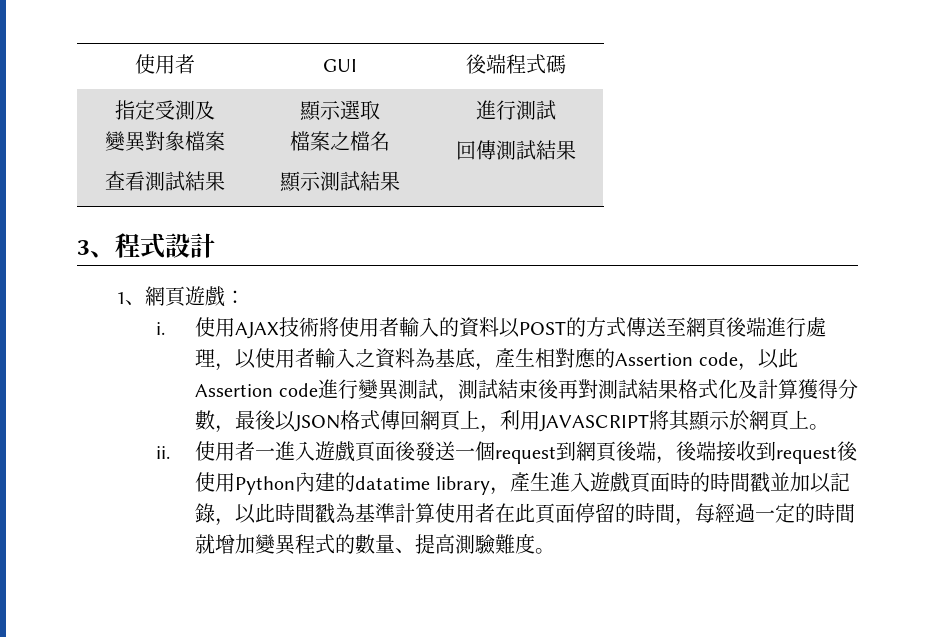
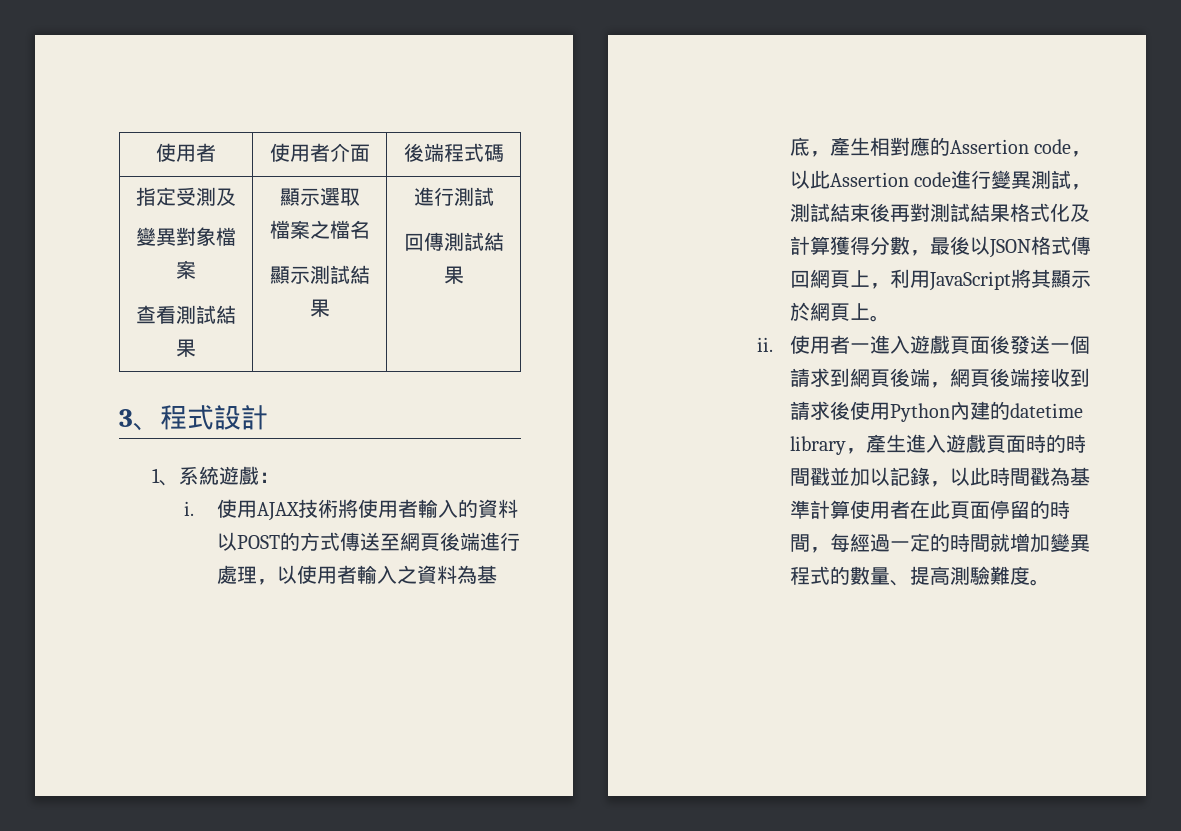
[323,59,357,72] GUI -> [269,143,370,162] 使用者介面
[145,286,187,307] 網頁 -> [178,466,219,485] 系統
[539,414,650,432] JAVASCRIPT -> [928,271,1011,291] JavaScript
[495,446,557,464] request -> [789,368,830,387] 請求
(677, 460) none -> [949,368,990,387] 網頁
[776,446,838,464] request -> [789,401,830,420] 請求
[355,476,431,490] datatime -> [1009,403,1083,418] datetime

